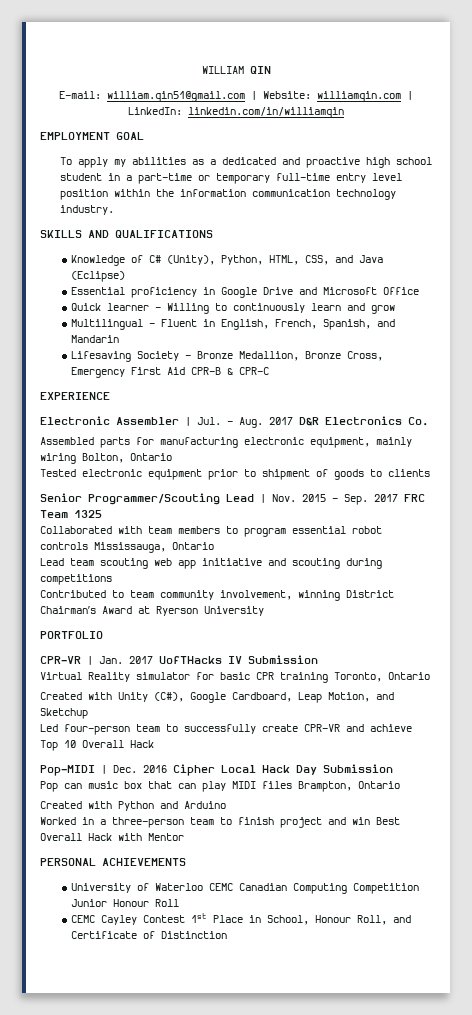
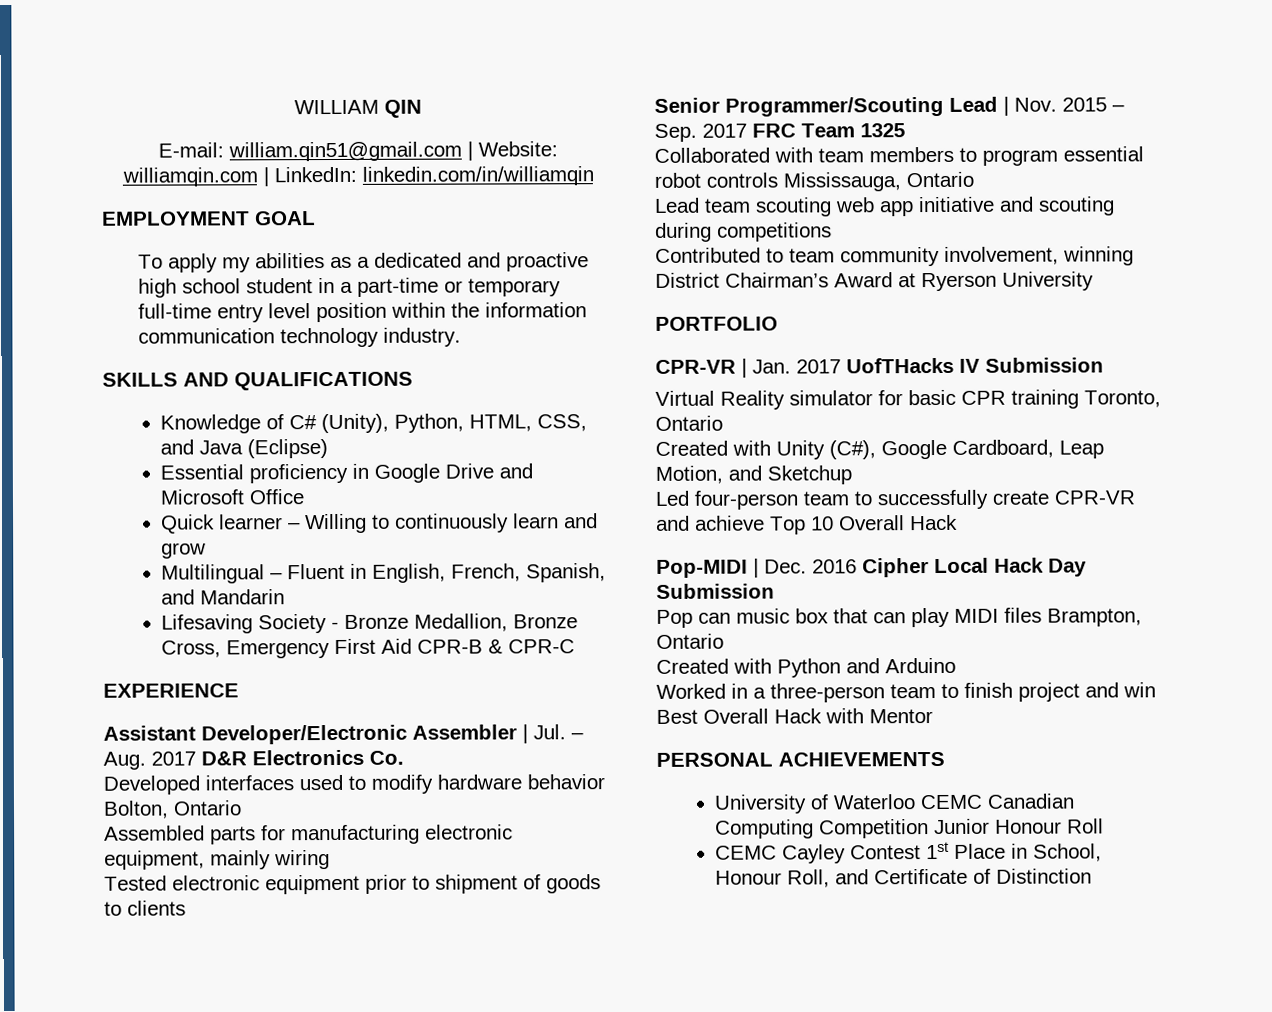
[40,416,110,425] Electronic -> [103,724,407,745] Assistant Developer/Electronic
(428, 421) none -> [103,774,605,795] [103,800,242,819] // Developed interfaces used to modify hardware behavior Bolton, Ontario
[82,453,172,463] Bolton, Ontario -> (330, 860) none

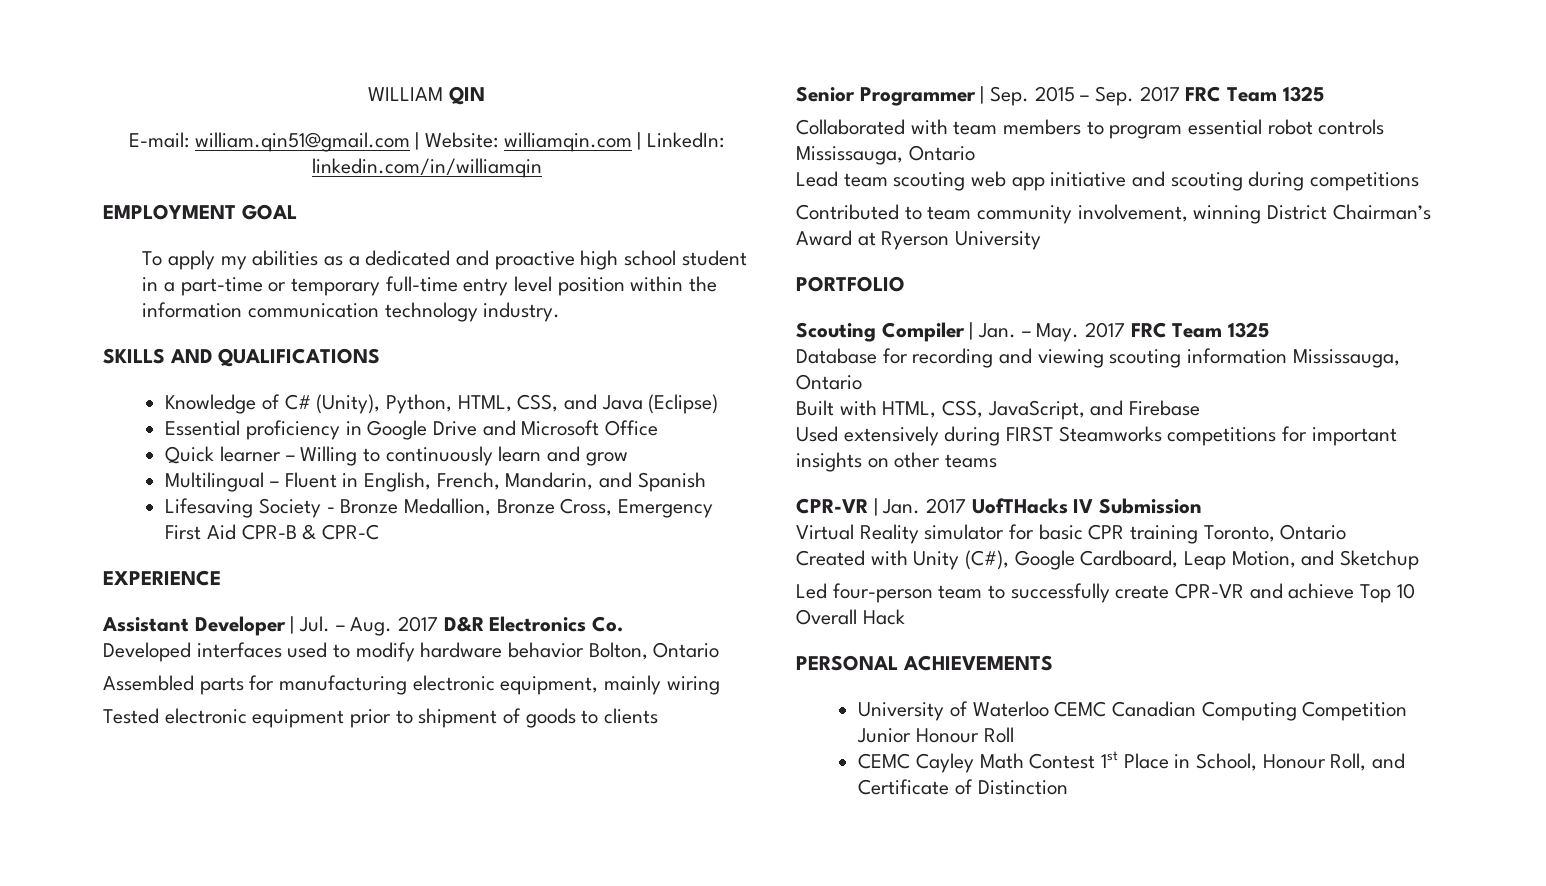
[526,563,607,583] [161,589,286,605] Spanish, and Mandarin -> [505,472,706,492] Mandarin, and Spanish
[201,724,517,745] Developer/Electronic Assembler -> [194,616,286,636] Developer
[725,96,1057,117] Programmer/Scouting Lead | Nov. -> [859,86,1030,106] Programmer | Sep.
(778, 323) none -> [796,322,1270,342] [796,348,1400,368] [796,374,862,390] [796,400,1201,420] [796,426,1397,446] [796,452,998,472] // Scouting Compiler | Jan. – May. 2017 FRC Team 1325 // Database for recording and viewing scouting information Mississauga, Ontario // Built with HTML, CSS, JavaScript, and Firebase // Used extensively during FIRST Steamworks competitions for important insights on other teams
[656,557,1087,578] [656,583,775,599] [656,607,1142,628] [656,633,724,649] [656,657,956,678] [656,682,1156,703] [656,708,933,724] // Pop-MIDI | Dec. 2016 Cipher Local Hack Day Submission // Pop can music box that can play MIDI files Brampton, Ontario // Created with Python and Arduino // Worked in a three-person team to finish project and win Best Overall Hack with Mentor -> (905, 617) none
(847, 854) none -> [979,753,1024,769] Math

